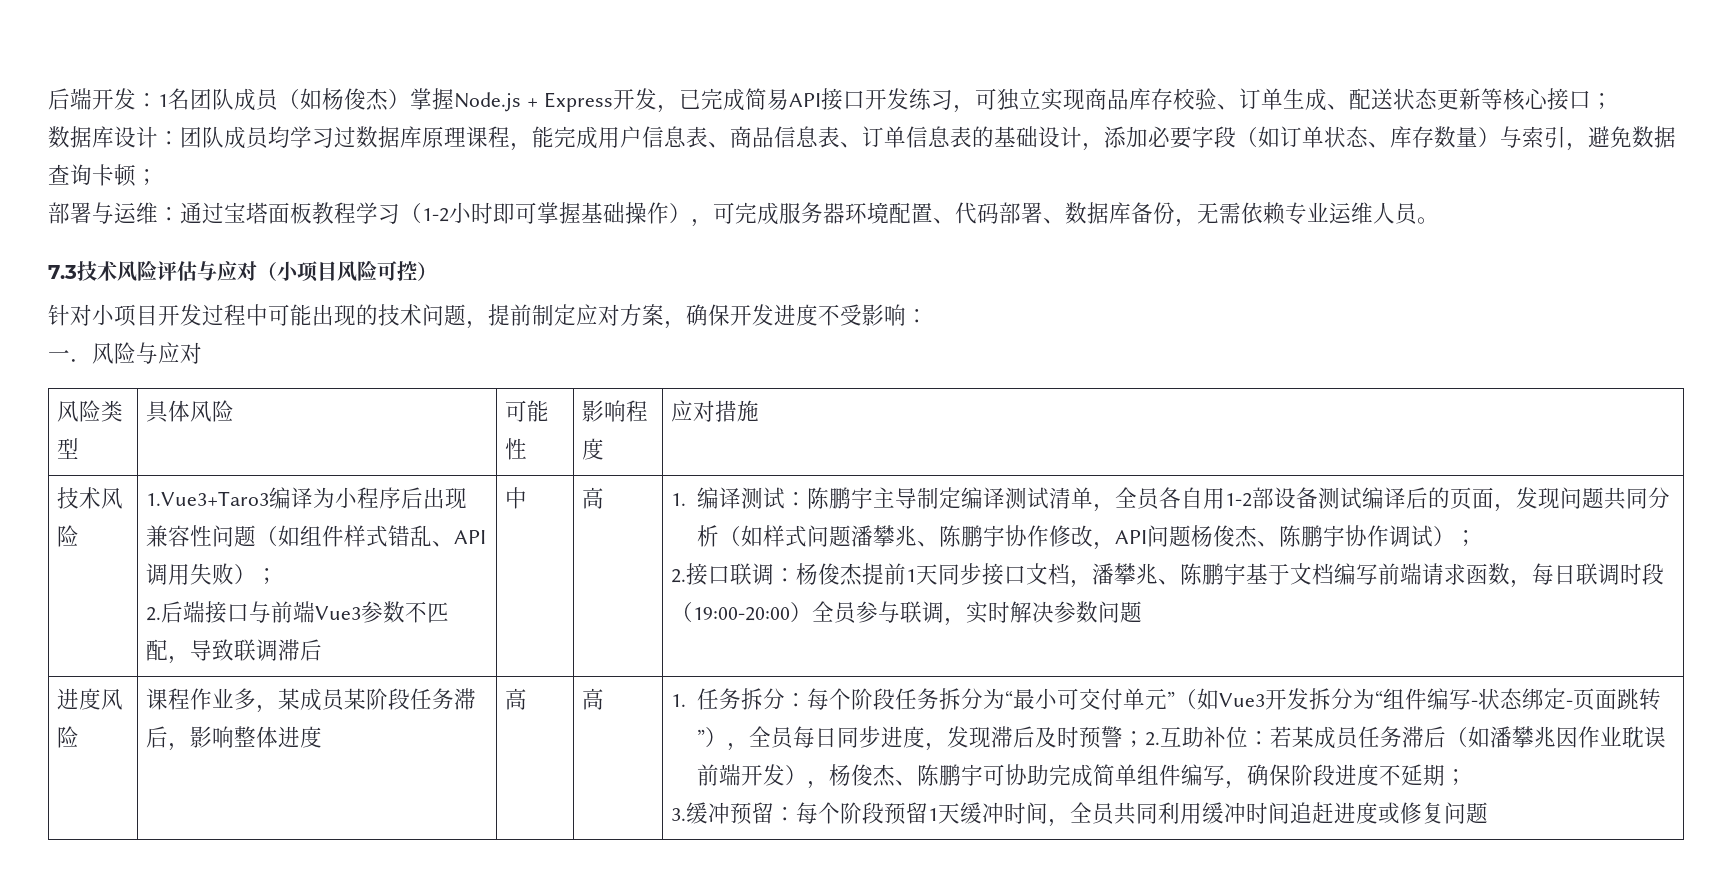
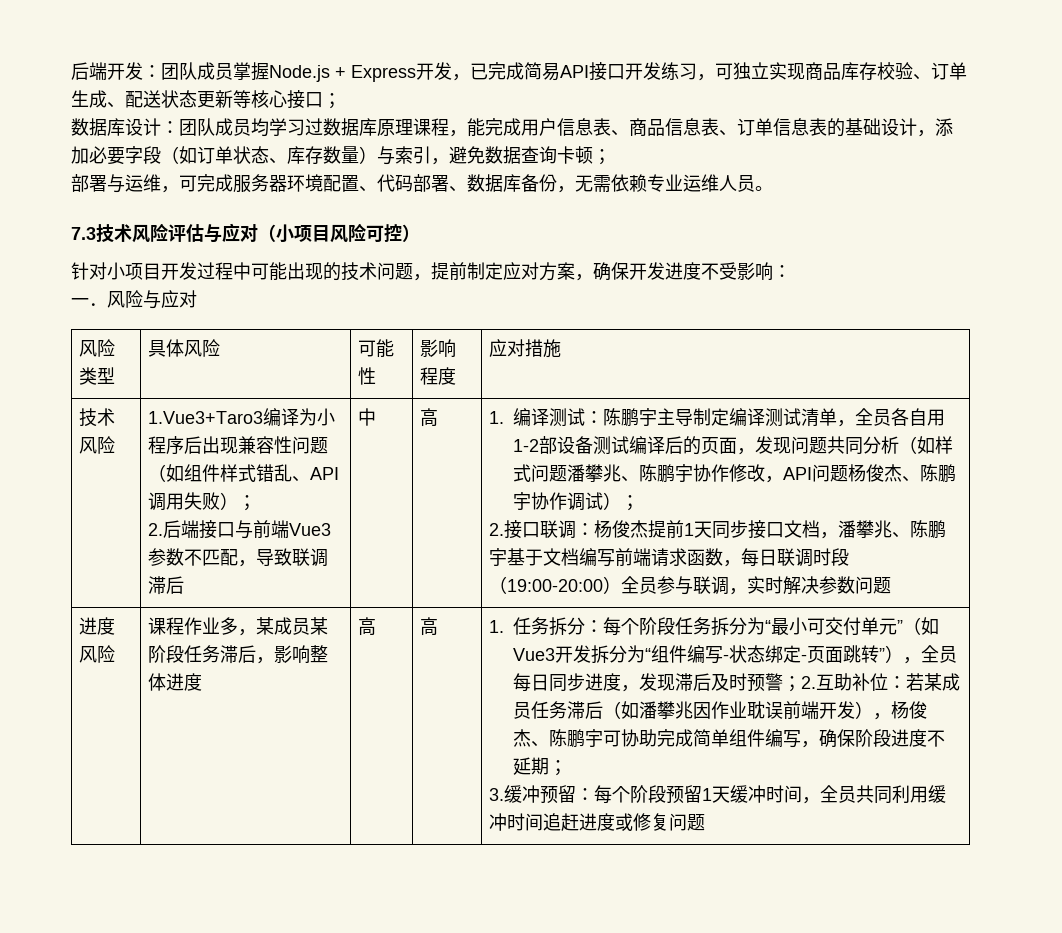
[158,88,410,111] 1名团队成员（如杨俊杰） -> [161,62,233,80] 团队成员
[158,202,691,224] ：通过宝塔面板教程学习（1-2小时即可掌握基础操作） -> (161, 183) none

